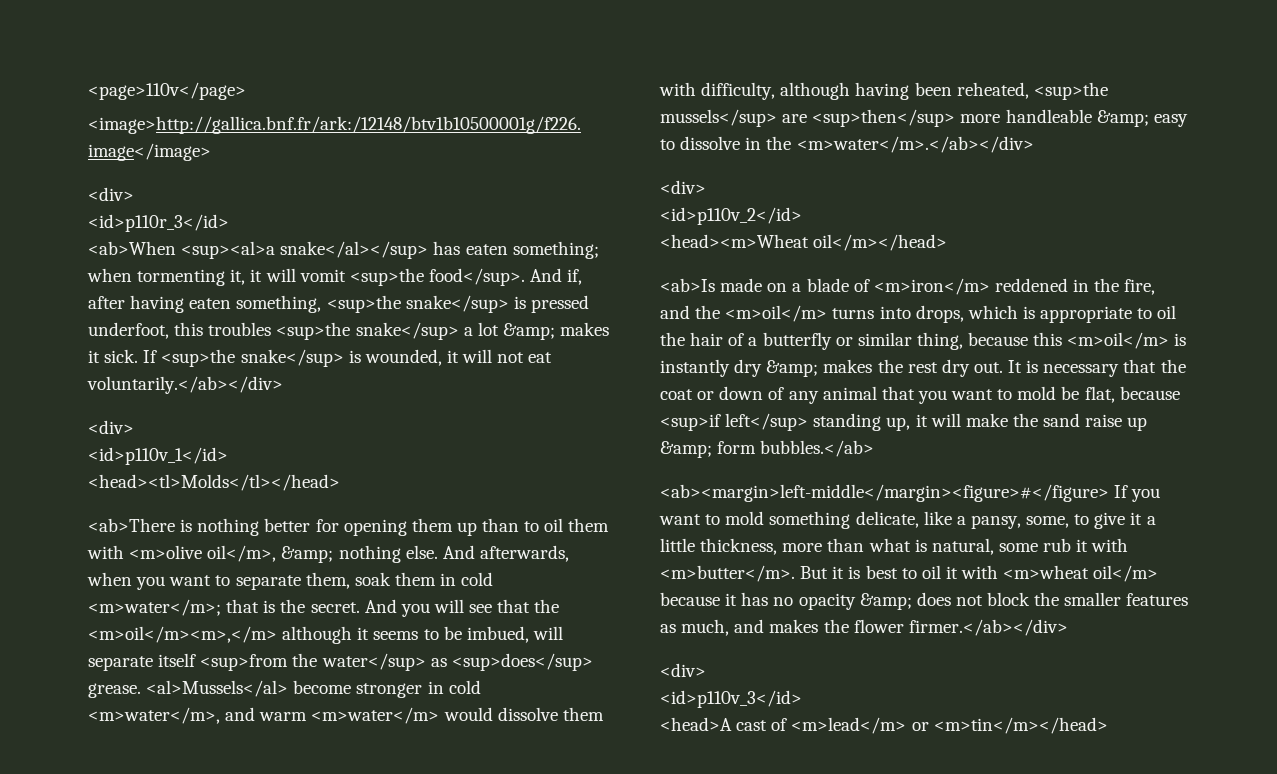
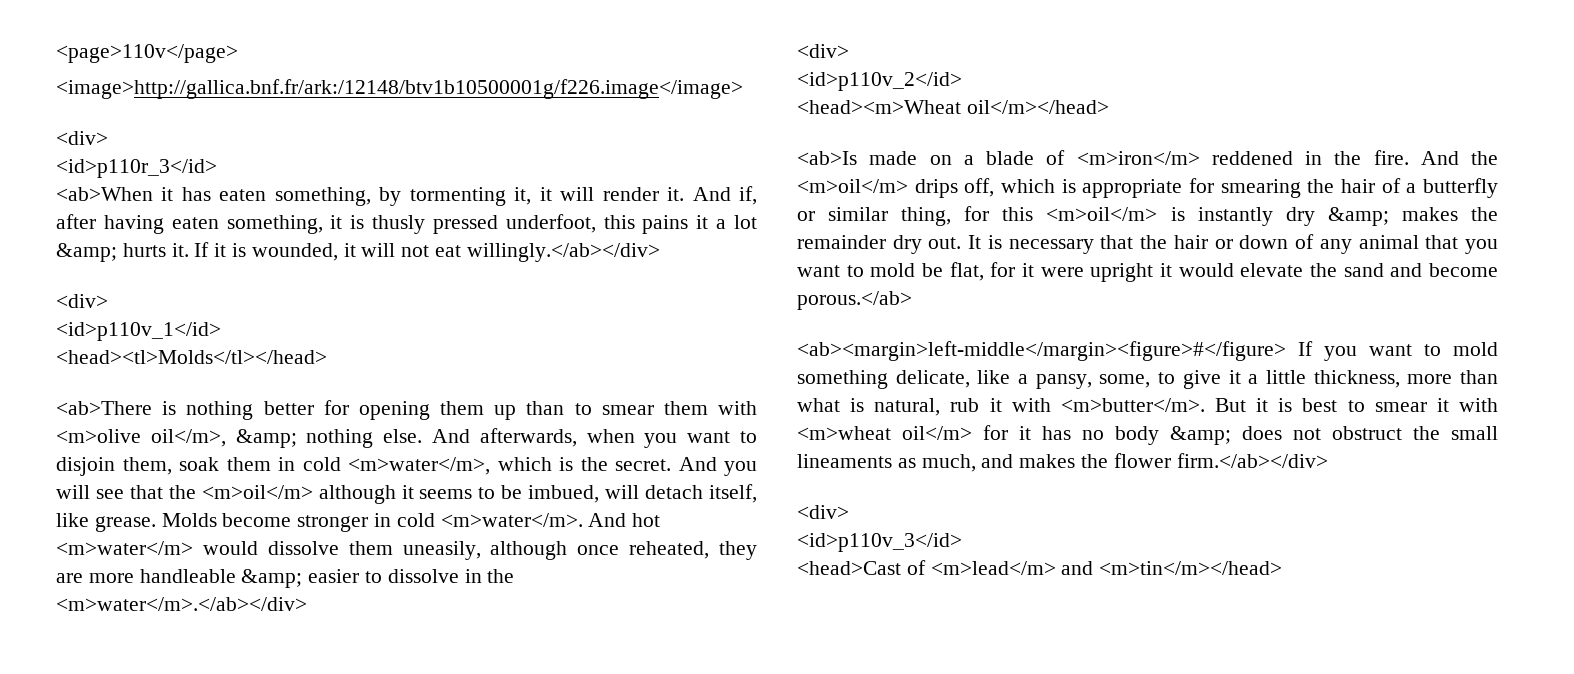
[181,241,599,259] [87,268,132,282] <sup><al>a snake</al></sup> has eaten something; when -> [161,187,402,206] it has eaten something, by
[299,268,525,286] vomit <sup>the food</sup>. -> [602,187,685,201] render it.
[326,295,589,313] [88,322,610,340] [88,349,344,367] <sup>the snake</sup> is pressed underfoot, this troubles <sup>the snake</sup> a lot &amp; makes it sick. If <sup>the snake</sup> -> [330,214,757,234] [56,242,227,262] it is thusly pressed underfoot, this pains it a lot &amp; hurts it. If it
[87,376,283,394] voluntarily.</ab></div> -> [466,243,660,262] willingly.</ab></div>
[544,518,564,532] oil -> [601,405,654,415] smear
[235,575,301,590] separate -> [56,457,115,476] disjoin
[88,599,260,616] <m>water</m>; that -> [348,457,552,475] <m>water</m>, which
[88,626,277,643] <m>oil</m><m>,</m> -> [201,485,313,499] <m>oil</m>
[88,653,593,671] [88,680,289,698] separate itself <sup>from the water</sup> as <sup>does</sup> grease. <al>Mussels</al> -> [645,484,757,503] [56,513,217,532] detach itself, like grease. Molds
[88,707,308,724] <m>water</m>, and warm -> [440,513,661,527] <m>water</m>. And hot
[659,82,1108,100] [660,109,956,127] with difficulty, although having been reheated, <sup>the mussels</sup> are <sup>then</sup> -> [402,541,757,560] [56,573,83,583] uneasily, although once reheated, they are
[1153,114,1188,127] easy -> [308,569,360,583] easier
[1124,279,1156,295] [660,305,964,323] fire, and the <m>oil</m> turns into drops, -> [1373,150,1498,165] [797,178,995,198] fire. And the <m>oil</m> drips off,
[1137,305,1177,319] to oil -> [1189,178,1301,198] for smearing
[968,332,1029,346] because -> [964,206,990,221] for
[907,362,938,373] rest -> [797,235,886,249] remainder
[660,389,693,400] coat -> [1173,235,1208,249] hair
[1119,386,1180,400] [660,413,1148,431] [660,440,875,458] because <sup>if left</sup> standing up, it will make the sand raise up &amp; form bubbles.</ab> -> [990,262,1498,282] [797,291,912,310] for it were upright it would elevate the sand and become porous.</ab>
[998,543,1038,552] some -> (941, 407) none
[921,565,941,579] oil -> [1374,402,1427,412] smear
[660,592,720,606] because -> [983,425,1008,440] for
[798,593,856,610] opacity -> [1115,426,1159,445] body
[987,592,1189,606] block the smaller features -> [1332,426,1498,440] [797,454,892,468] obstruct the small lineaments
[908,619,1068,636] firmer.</ab></div> -> [1176,453,1328,468] firm.</ab></div>
[660,717,768,731] <head>A cast -> [797,561,901,575] <head>Cast
[911,722,929,731] or -> [1061,561,1094,575] and

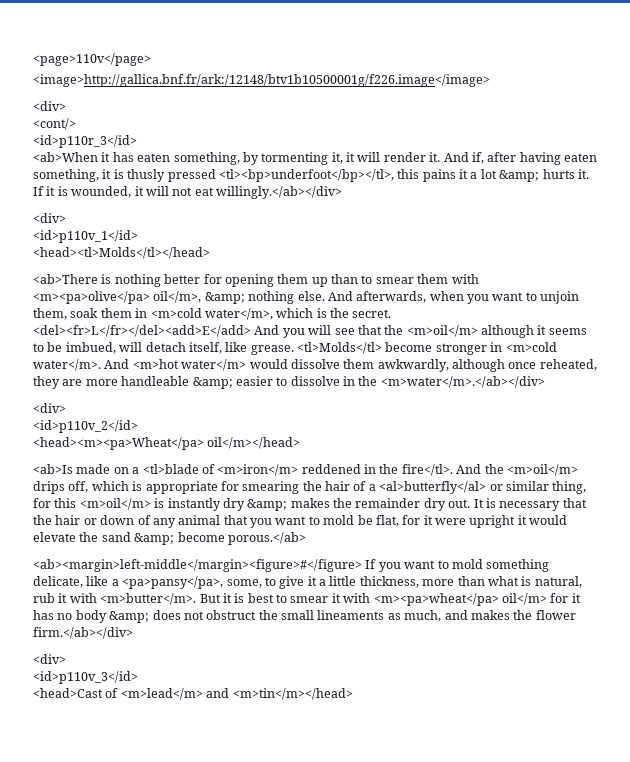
(108, 138) none -> [33,118,76,130] // <cont/>
[505,214,596,233] underfoot, -> [218,169,394,182] <tl><bp>underfoot</bp></tl>,
[56,429,141,443] <m>olive -> [33,291,150,304] <m><pa>olive</pa>
[56,457,115,476] disjoin -> [540,291,580,304] unjoin
[302,457,490,475] cold <m>water</m>, -> [150,308,273,320] <m>cold water</m>,
(671, 465) none -> [33,325,251,337] <del><fr>L</fr></del><add>E</add>
[161,513,217,527] Molds -> [297,342,382,354] <tl>Molds</tl>
[396,513,661,527] [56,541,193,555] cold <m>water</m>. And hot <m>water</m> -> [505,342,557,352] [33,359,247,371] <m>cold water</m>. And <m>hot water</m>
[402,541,481,560] uneasily, -> [377,359,449,372] awkwardly,
[797,100,961,114] <head><m>Wheat -> [33,437,204,450] <head><m><pa>Wheat</pa>
[986,151,1034,165] blade -> [142,464,199,474] <tl>blade
[1373,150,1409,165] fire. -> [401,464,453,476] fire</tl>.
[1423,178,1498,198] butterfly -> [379,481,487,494] <al>butterfly</al>
[1390,263,1423,277] and -> [134,533,175,545] &amp;
[1035,374,1092,389] pansy, -> [122,576,224,589] <pa>pansy</pa>,
[797,426,891,440] <m>wheat -> [373,593,499,606] <m><pa>wheat</pa>

